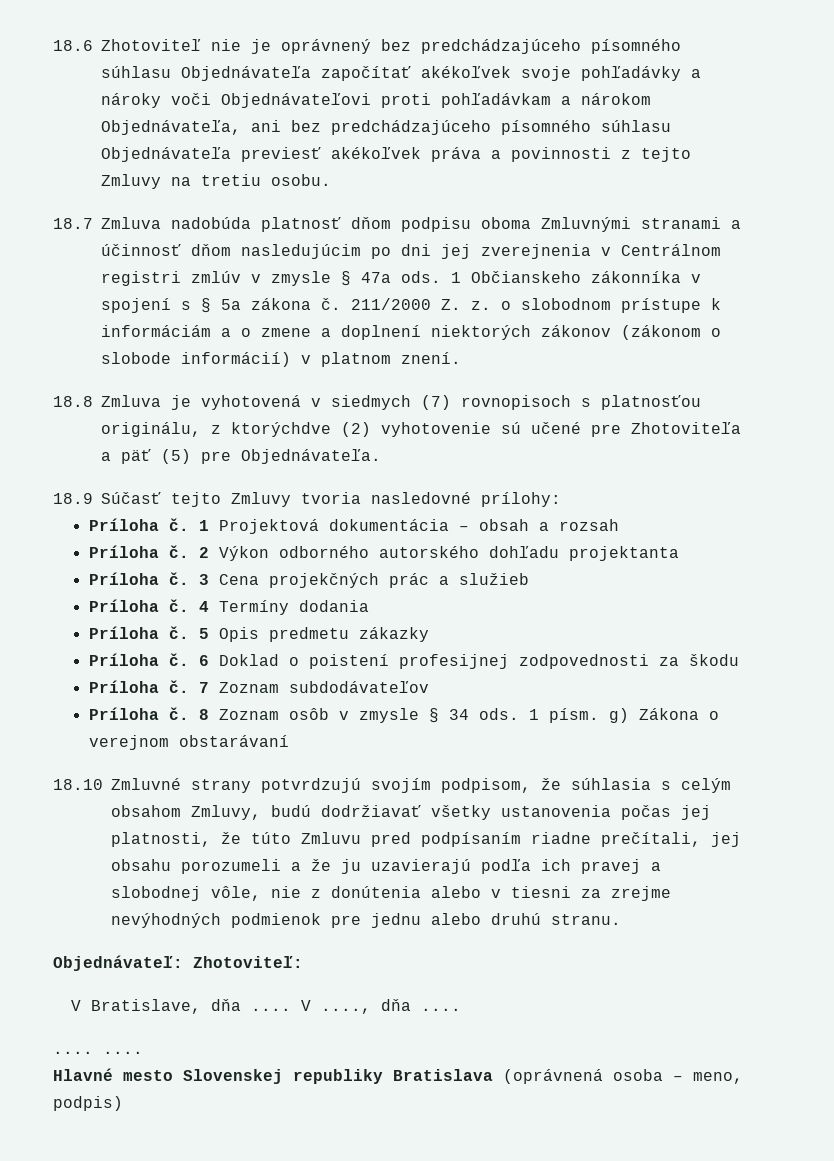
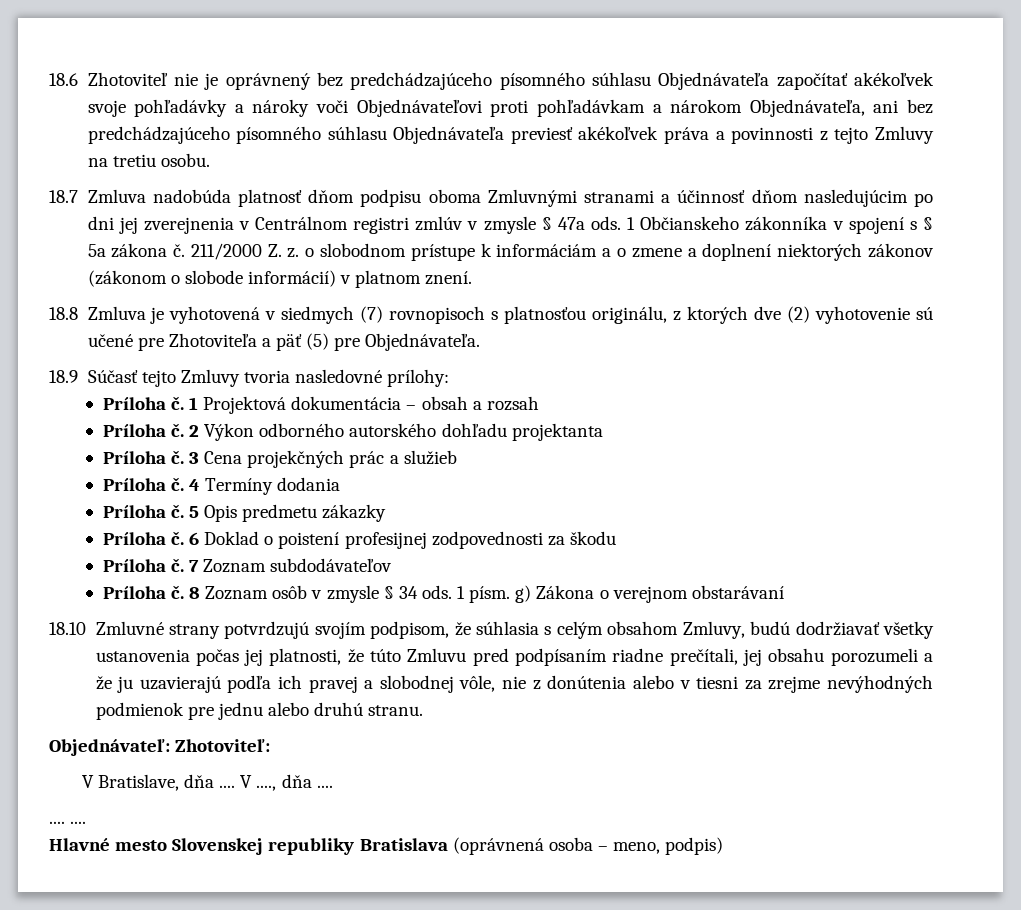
[231,422,331,437] ktorýchdve -> [687,306,782,324] ktorých dve

